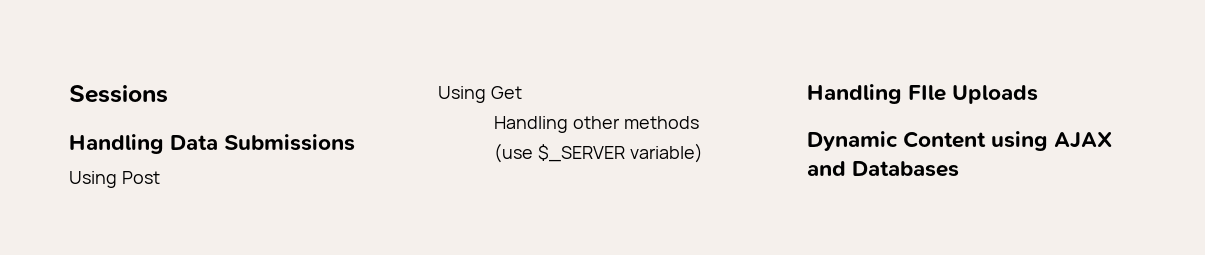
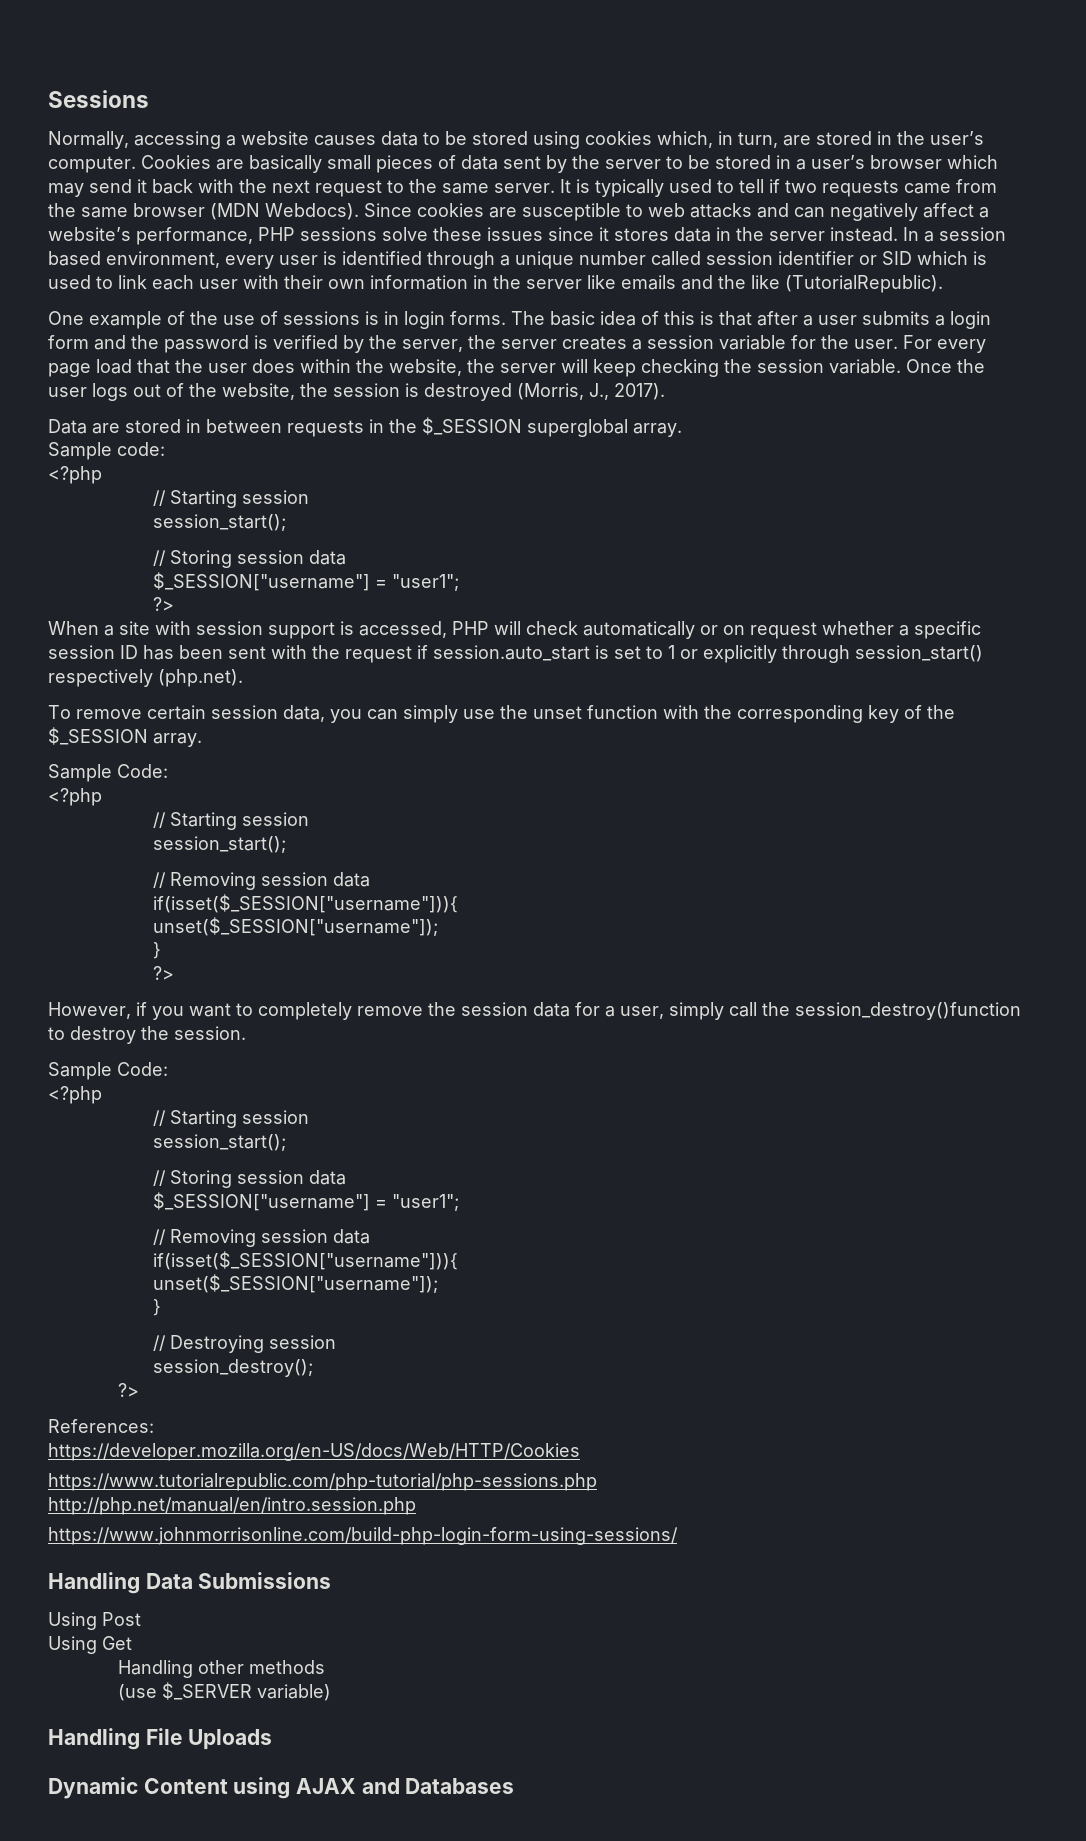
(168, 94) none -> [48,131,984,149] [48,155,998,173] [48,179,997,197] [48,203,989,221] [48,227,1006,245] [48,251,987,269] [48,275,943,293] [48,311,991,329] [48,335,986,353] [48,359,985,377] [48,383,665,401] [48,417,682,437] [48,442,165,460] [48,466,102,484] [153,490,310,508] [153,514,287,531] [153,550,347,568] [153,572,460,591] [153,597,175,611] [48,621,981,639] [48,645,983,663] [48,669,243,687] [48,705,955,723] [48,727,202,747] [48,764,168,782] [48,788,102,806] [153,812,310,830] [153,836,287,853] [153,872,371,890] [153,894,459,913] [153,917,439,936] [153,942,162,959] [153,966,175,980] [48,1002,1021,1020] [48,1026,246,1044] [48,1062,168,1080] [48,1086,102,1104] [153,1110,310,1128] [153,1134,287,1151] [153,1170,347,1188] [153,1192,460,1211] [153,1229,371,1247] [153,1251,459,1270] [153,1274,439,1293] [153,1299,162,1316] [153,1335,337,1353] [153,1359,314,1377] [118,1383,140,1397] [48,1419,154,1433] [48,1443,580,1461] [48,1473,597,1491] [48,1497,416,1515] [48,1527,678,1545] // Normally, accessing a website causes data to be stored using cookies which, in turn, are stored in the user’s computer. Cookies are basically small pieces of data sent by the server to be stored in a user’s browser which may send it back with the next request to the same server. It is typically used to tell if two requests came from the same browser (MDN Webdocs). Since cookies are susceptible to web attacks and can negatively affect a website’s performance, PHP sessions solve these issues since it stores data in the server instead. In a session based environment, every user is identified through a unique number called session identifier or SID which is used to link each user with their own information in the server like emails and the like (TutorialRepublic). // One example of the use of sessions is in login forms. The basic idea of this is that after a user submits a login form and the password is verified by the server, the server creates a session variable for the user. For every page load that the user does within the website, the server will keep checking the session variable. Once the user logs out of the website, the session is destroyed (Morris, J., 2017). // Data are stored in between requests in the $_SESSION superglobal array. // Sample code: // <?php // // Starting session // session_start(); // // Storing session data // $_SESSION["username"] = "user1"; // ?> // When a site with session support is accessed, PHP will check automatically or on request whether a specific session ID has been sent with the request if session.auto_start is set to 1 or explicitly through session_start() respectively (php.net). // To remove certain session data, you can simply use the unset function with the corresponding key of the $_SESSION array. // Sample Code: // <?php // // Starting session // session_start(); // // Removing session data // if(isset($_SESSION["username"])){ // unset($_SESSION["username"]); // } // ?> // However, if you want to completely remove the session data for a user, simply call the session_destroy()function to destroy the session. // Sample Code: // <?php // // Starting session // session_start(); // // Storing session data // $_SESSION["username"] = "user1"; // // Removing session data // if(isset($_SESSION["username"])){ // unset($_SESSION["username"]); // } // // Destroying session // session_destroy(); // ?> // References: // https://developer.mozilla.org/en-US/docs/Web/HTTP/Cookies // https://www.tutorialrepublic.com/php-tutorial/php-sessions.php // http://php.net/manual/en/intro.session.php // https://www.johnmorrisonline.com/build-php-login-form-using-sessions/
[908,85,947,101] FIle -> [145,1728,183,1745] File

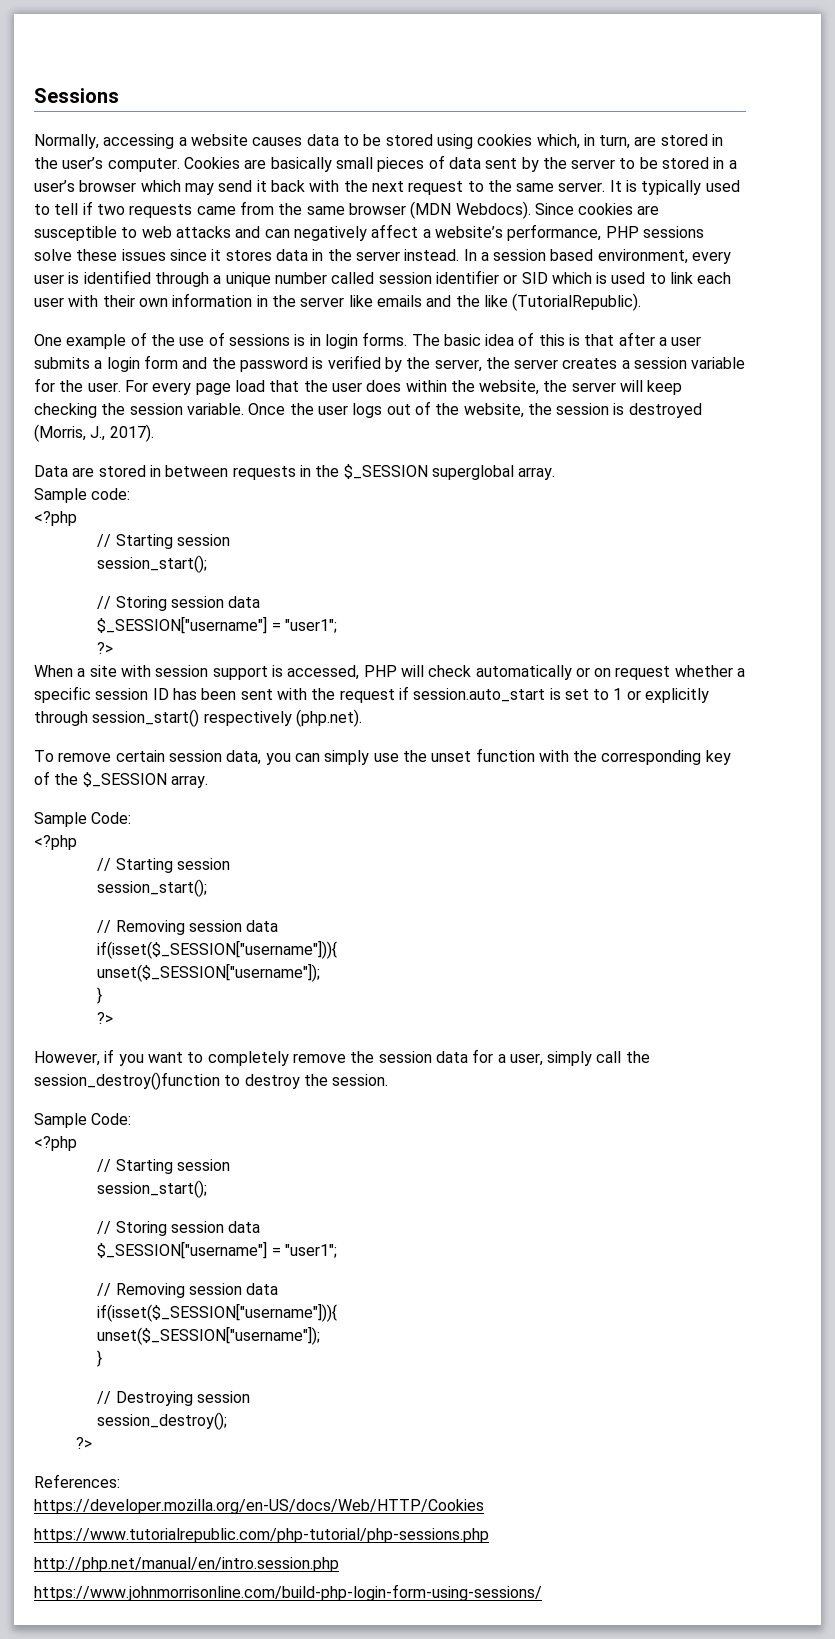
[48,1572,332,1594] [48,1612,141,1630] [48,1636,132,1654] [118,1660,326,1678] [118,1682,332,1701] [48,1728,273,1750] [48,1777,515,1799] // Handling Data Submissions // Using Post // Using Get // Handling other methods // (use $_SERVER variable) // Handling File Uploads // Dynamic Content using AJAX and Databases -> (542, 1592) none

